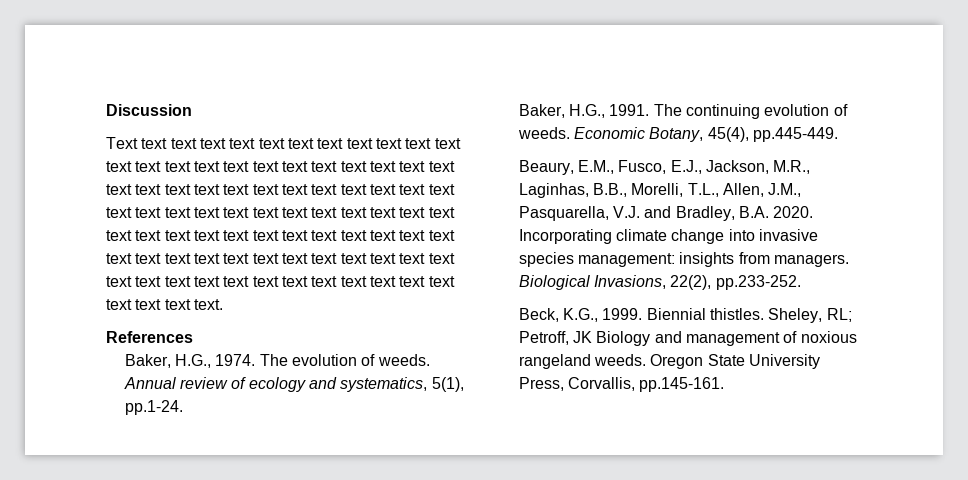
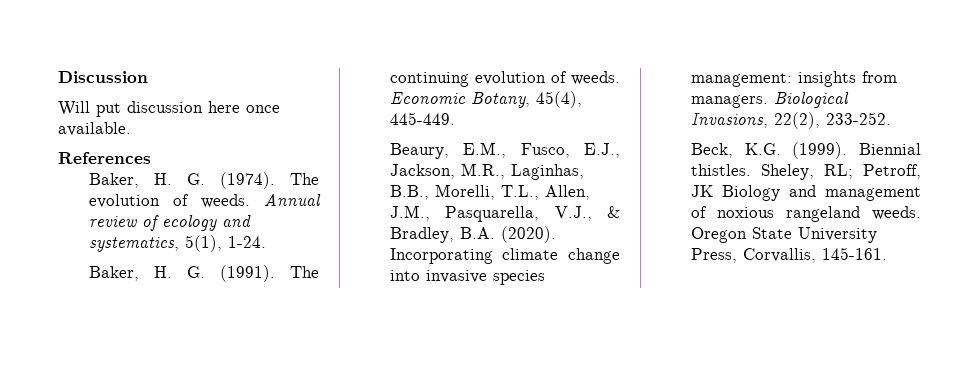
[106,137,461,149] [106,161,455,172] [106,184,455,195] [106,207,455,218] [106,230,455,241] [106,253,455,264] [106,276,455,287] [106,299,223,310] Text text text text text text text text text text text text text text text text text text text text text text text text text text text text text text text text text text text text text text text text text text text text text text text text text text text text text text text text text text text text text text text text text text text text text text text text text text text text text text text text text text text text text text text text. -> [58,101,280,117] [58,122,131,136] Will put discussion here once available.
[175,354,256,368] H.G., 1974. -> [153,172,275,189] H. G. (1974).
[124,400,183,415] [518,104,650,118] pp.1-24. // Baker, H.G., 1991. -> [227,236,266,248] [88,265,275,282] 1-24. // Baker, H. G. (1991).
[753,127,839,142] pp.445-449. -> [389,112,455,125] 445-449.
[613,206,672,218] V.J. and -> [554,206,620,221] V.J., &
[773,206,814,218] 2020. -> [500,226,556,243] (2020).
[715,275,801,290] pp.233-252. -> [825,112,891,125] 233-252.
[563,308,643,322] K.G., 1999. -> [744,142,848,159] K.G. (1999).
[639,377,725,392] pp.145-161. -> [821,247,887,260] 145-161.

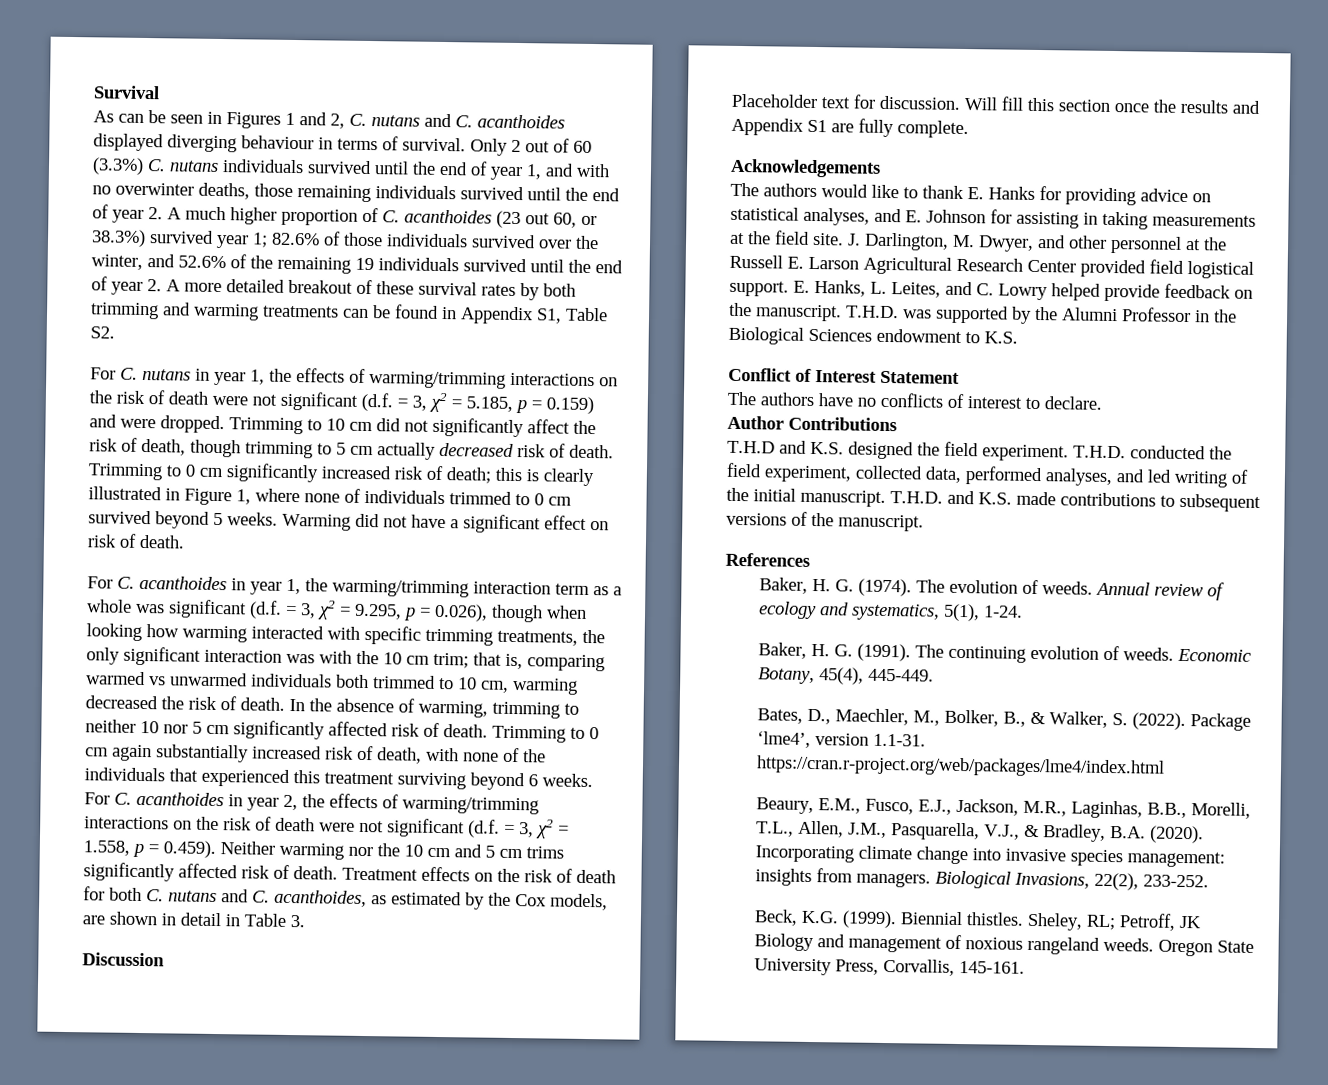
[58,71,148,83] [58,101,280,117] [58,122,131,136] Discussion // Will put discussion here once available. -> [93,85,160,100] [93,110,565,129] [93,133,592,156] [92,157,610,181] [92,182,620,203] [92,204,597,229] [91,229,599,250] [91,254,623,274] [91,276,576,301] [90,302,608,325] [90,326,115,339] [90,367,618,389] [89,390,594,415] [89,414,596,438] [89,437,614,460] [88,463,594,487] [88,486,572,506] [88,510,609,534] [87,533,185,549] [87,575,622,598] [87,599,587,623] [86,623,605,646] [86,646,605,672] [86,671,578,695] [85,695,579,719] [85,719,599,743] [85,744,546,764] [84,767,593,791] [84,791,539,815] [84,816,569,839] [83,840,564,860] [83,862,616,884] [83,886,608,911] [82,911,305,928] [82,952,165,967] [731,93,1260,114] [731,117,969,139] [730,158,881,178] [730,182,1211,206] [730,206,1256,230] [730,230,1227,254] [729,254,1254,279] [729,279,1253,302] [729,302,1237,324] [728,326,1018,345] [728,367,960,384] [727,391,1102,410] [727,415,897,432] [727,440,1232,462] [726,462,1249,488] [726,487,1261,513] [726,511,924,532] Survival // As can be seen in Figures 1 and 2, C. nutans and C. acanthoides displayed diverging behaviour in terms of survival. Only 2 out of 60 (3.3%) C. nutans individuals survived until the end of year 1, and with no overwinter deaths, those remaining individuals survived until the end of year 2. A much higher proportion of C. acanthoides (23 out 60, or 38.3%) survived year 1; 82.6% of those individuals survived over the winter, and 52.6% of the remaining 19 individuals survived until the end of year 2. A more detailed breakout of these survival rates by both trimming and warming treatments can be found in Appendix S1, Table S2. // For C. nutans in year 1, the effects of warming/trimming interactions on the risk of death were not significant (d.f. = 3, χ2 = 5.185, p = 0.159) and were dropped. Trimming to 10 cm did not significantly affect the risk of death, though trimming to 5 cm actually decreased risk of death. Trimming to 0 cm significantly increased risk of death; this is clearly illustrated in Figure 1, where none of individuals trimmed to 0 cm survived beyond 5 weeks. Warming did not have a significant effect on risk of death. // For C. acanthoides in year 1, the warming/trimming interaction term as a whole was significant (d.f. = 3, χ2 = 9.295, p = 0.026), though when looking how warming interacted with specific trimming treatments, the only significant interaction was with the 10 cm trim; that is, comparing warmed vs unwarmed individuals both trimmed to 10 cm, warming decreased the risk of death. In the absence of warming, trimming to neither 10 nor 5 cm significantly affected risk of death. Trimming to 0 cm again substantially increased risk of death, with none of the individuals that experienced this treatment surviving beyond 6 weeks. For C. acanthoides in year 2, the effects of warming/trimming interactions on the risk of death were not significant (d.f. = 3, χ2 = 1.558, p = 0.459). Neither warming nor the 10 cm and 5 cm trims significantly affected risk of death. Treatment effects on the risk of death for both C. nutans and C. acanthoides, as estimated by the Cox models, are shown in detail in Table 3. // Discussion // Placeholder text for discussion. Will fill this section once the results and Appendix S1 are fully complete. // Acknowledgements // The authors would like to thank E. Hanks for providing advice on statistical analyses, and E. Johnson for assisting in taking measurements at the field site. J. Darlington, M. Dwyer, and other personnel at the Russell E. Larson Agricultural Research Center provided field logistical support. E. Hanks, L. Leites, and C. Lowry helped provide feedback on the manuscript. T.H.D. was supported by the Alumni Professor in the Biological Sciences endowment to K.S. // Conflict of Interest Statement // The authors have no conflicts of interest to declare. // Author Contributions // T.H.D and K.S. designed the field experiment. T.H.D. conducted the field experiment, collected data, performed analyses, and led writing of the initial manuscript. T.H.D. and K.S. made contributions to subsequent versions of the manuscript.
(455, 118) none -> [757,708,1252,731] [757,731,927,748] [756,755,1166,778] // Bates, D., Maechler, M., Bolker, B., & Walker, S. (2022). Package ‘lme4’, version 1.1-31. https://cran.r-project.org/web/packages/lme4/index.html

